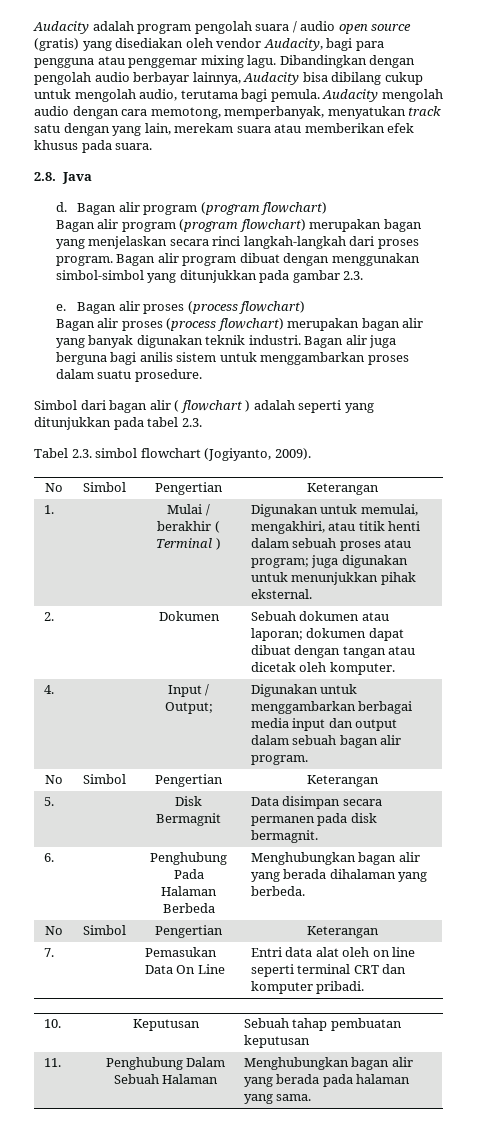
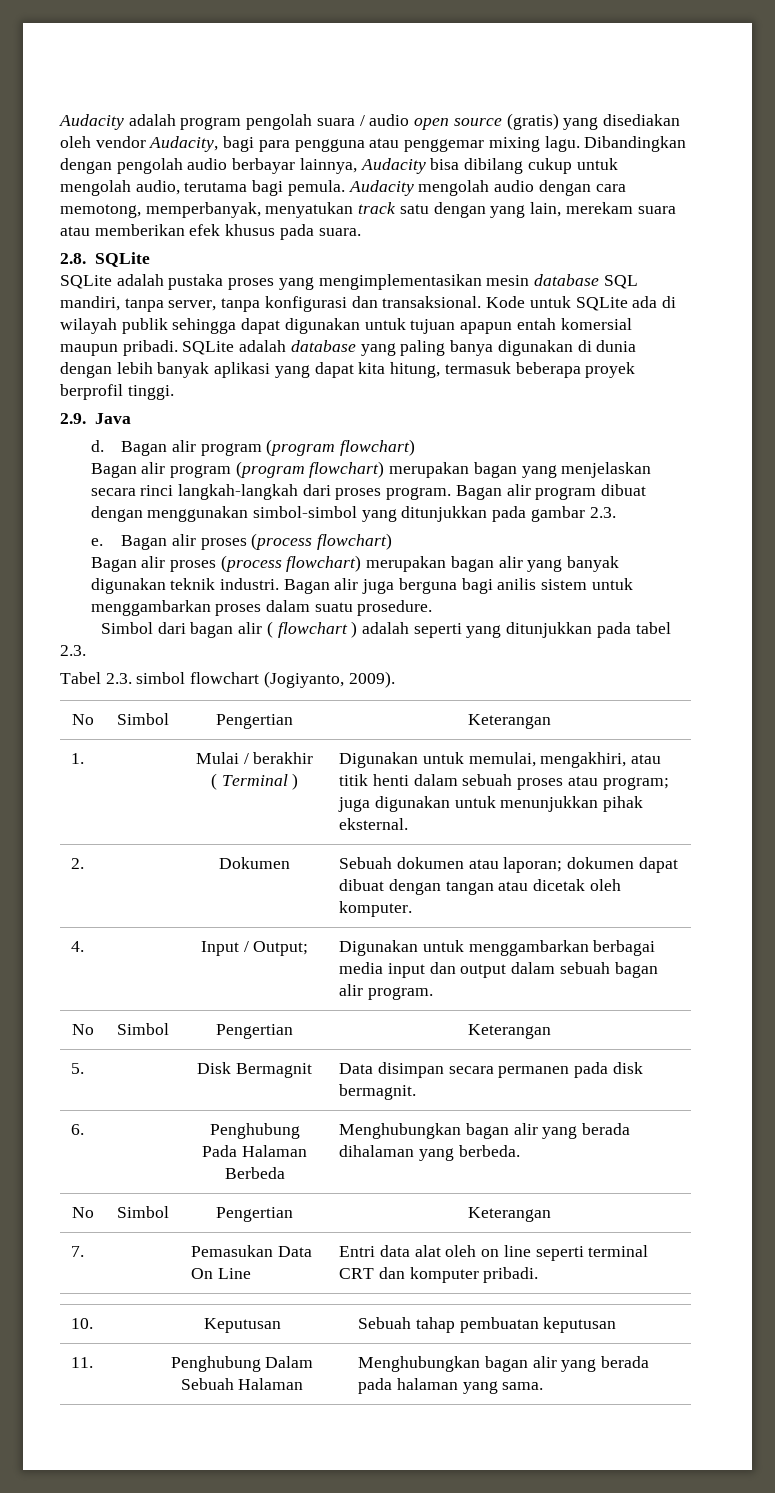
(56, 176) none -> [94,252,150,267] [60,274,638,290] [60,296,676,312] [60,318,632,334] [60,340,637,356] [60,362,636,378] [60,384,174,400] [60,413,86,424] SQLite // SQLite adalah pustaka proses yang mengimplementasikan mesin database SQL mandiri, tanpa server, tanpa konfigurasi dan transaksional. Kode untuk SQLite ada di wilayah publik sehingga dapat digunakan untuk tujuan apapun entah komersial maupun pribadi. SQLite adalah database yang paling banya digunakan di dunia dengan lebih banyak aplikasi yang dapat kita hitung, termasuk beberapa proyek berprofil tinggi. // 2.9.

